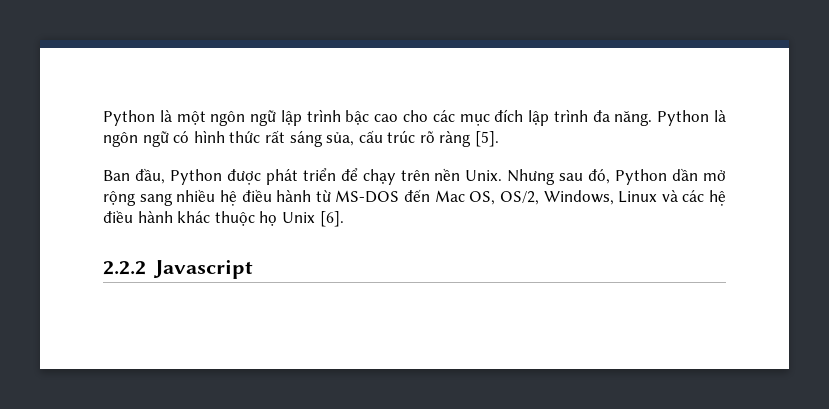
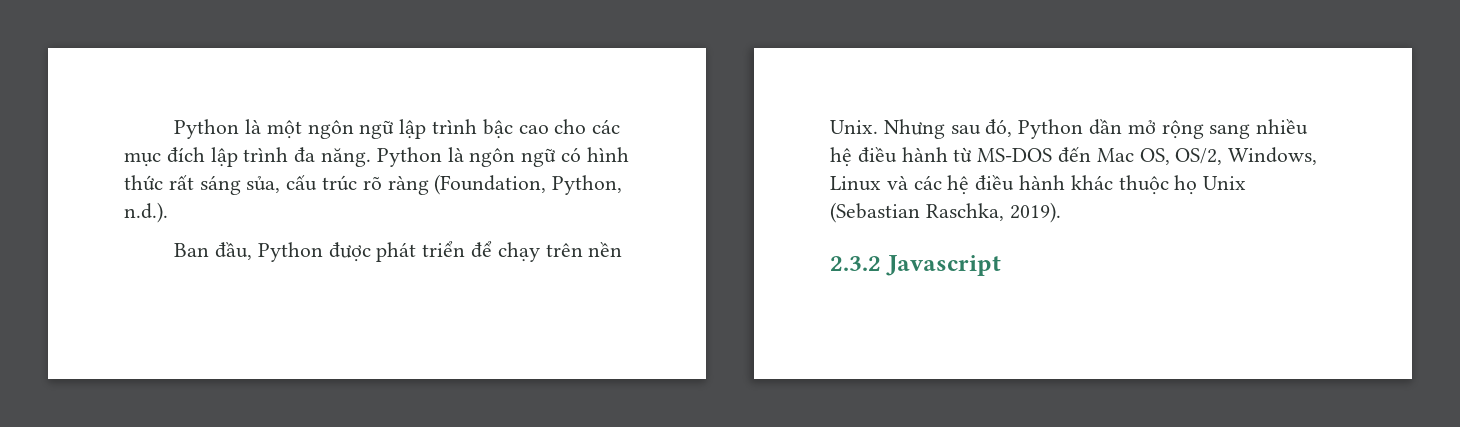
[475,131,500,147] [5]. -> [434,174,623,195] [124,202,168,223] (Foundation, Python, n.d.).
[319,211,344,227] [103,261,146,275] [6]. // 2.2.2 -> [830,202,1061,223] [830,256,881,271] (Sebastian Raschka, 2019). // 2.3.2

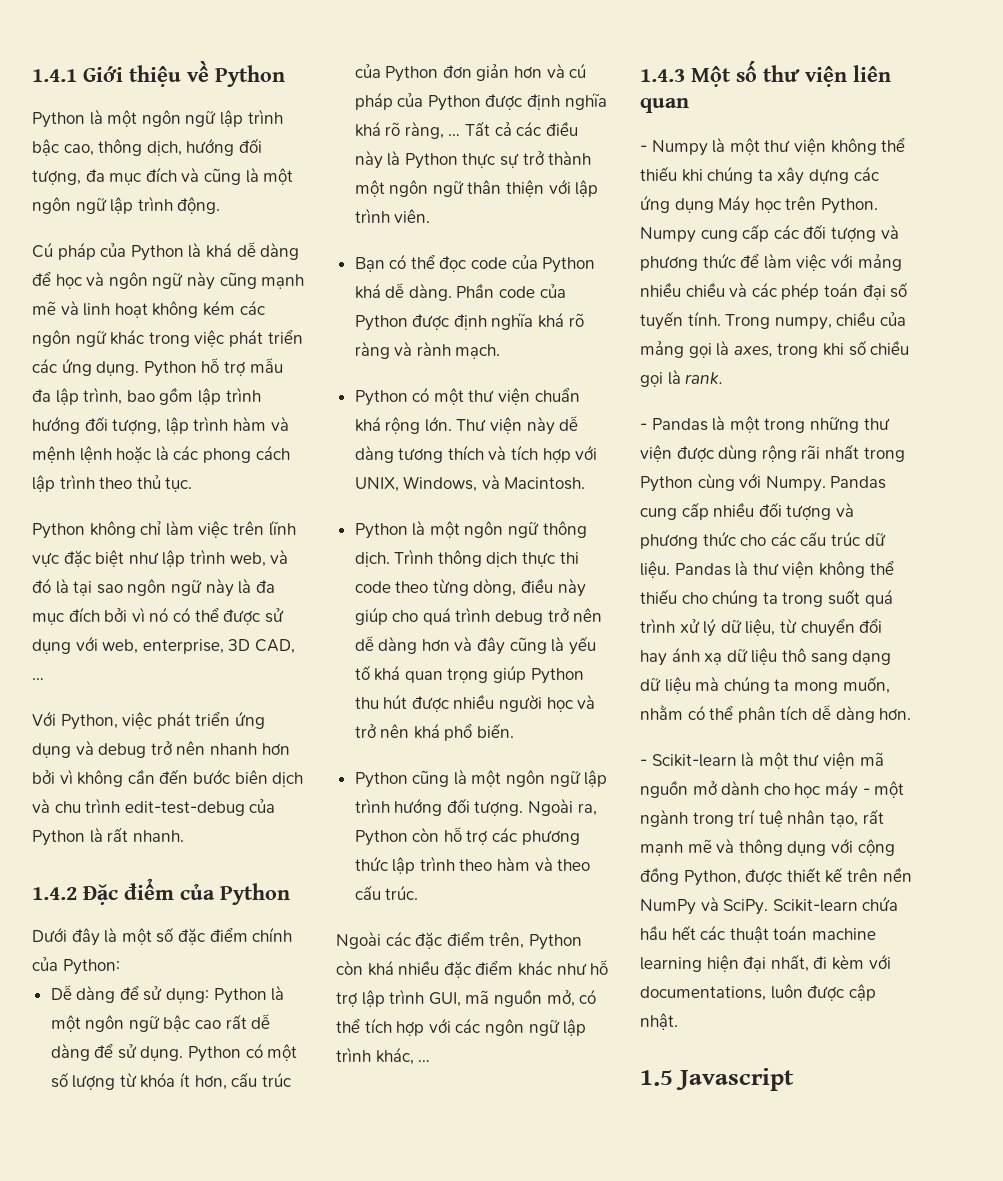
(174, 129) none -> [32,60,285,87] 1.4.1 Giới thiệu về Python //
[518,119,621,134] [124,147,629,167] [124,174,623,195] [124,202,168,223] [174,241,623,262] [830,119,1309,139] [830,147,1318,167] [830,175,1247,195] [830,202,1061,223] [830,256,881,271] cao cho các mục đích lập trình đa năng. Python là ngôn ngữ có hình thức rất sáng sủa, cấu trúc rõ ràng (Foundation, Python, n.d.). // Ban đầu, Python được phát triển để chạy trên nền Unix. Nhưng sau đó, Python dần mở rộng sang nhiều hệ điều hành từ MS-DOS đến Mac OS, OS/2, Windows, Linux và các hệ điều hành khác thuộc họ Unix (Sebastian Raschka, 2019). // 2.3.2 -> [63,138,262,156] [32,167,294,185] [32,196,221,214] [32,242,300,261] [32,271,305,290] [32,300,265,318] [32,329,303,347] [32,358,283,377] [32,387,261,405] [32,416,289,434] [32,445,290,463] [32,474,193,492] [32,520,296,539] [32,549,289,567] [32,578,275,597] [32,607,284,625] [32,636,295,654] [32,678,44,680] [32,711,265,730] [32,740,290,758] [32,769,304,787] [32,798,276,816] [32,827,184,846] [32,878,290,905] [32,927,293,946] [32,957,120,975] [50,985,285,1004] [50,1014,271,1032] [50,1043,298,1062] [50,1072,291,1090] [354,63,587,82] [354,92,607,111] [354,121,578,139] [354,150,592,169] [354,179,599,197] [354,208,431,223] [354,254,596,273] [354,283,566,301] [354,312,584,331] [354,341,501,359] [354,387,580,406] [354,416,579,435] [354,445,598,463] [354,474,586,492] [354,520,587,539] [354,549,579,567] [354,578,586,597] [354,607,603,625] [354,636,596,655] [354,665,584,684] [354,694,596,712] [354,723,515,741] [354,769,608,788] [354,798,597,816] [354,827,580,846] [354,856,591,874] [354,885,419,900] [336,931,582,950] [336,960,609,978] [336,989,597,1007] [336,1018,587,1036] [336,1047,431,1065] [640,60,891,87] [640,98,689,113] [640,137,906,156] [640,166,879,185] [640,195,878,214] [640,224,899,243] [640,253,902,271] [640,282,909,300] [640,311,906,330] [640,340,910,358] [640,369,724,387] [640,415,890,433] [640,444,905,462] [640,473,887,492] [640,502,854,520] [640,531,886,549] [640,560,894,578] [640,589,893,607] [640,618,883,637] [640,647,892,666] [640,676,890,694] [640,704,912,723] [640,751,884,769] [640,780,905,799] [640,809,884,827] [640,838,895,856] [640,867,912,886] [640,896,899,915] [640,925,876,943] [640,954,891,972] [640,984,876,1001] [640,1013,678,1030] [640,1070,673,1086] cao, thông dịch, hướng đối tượng, đa mục đích và cũng là một ngôn ngữ lập trình động. // Cú pháp của Python là khá dễ dàng để học và ngôn ngữ này cũng mạnh mẽ và linh hoạt không kém các ngôn ngữ khác trong việc phát triển các ứng dụng. Python hỗ trợ mẫu đa lập trình, bao gồm lập trình hướng đối tượng, lập trình hàm và mệnh lệnh hoặc là các phong cách lập trình theo thủ tục. // Python không chỉ làm việc trên lĩnh vực đặc biệt như lập trình web, và đó là tại sao ngôn ngữ này là đa mục đích bởi vì nó có thể được sử dụng với web, enterprise, 3D CAD, … // Với Python, việc phát triển ứng dụng và debug trở nên nhanh hơn bởi vì không cần đến bước biên dịch và chu trình edit-test-debug của Python là rất nhanh. // 1.4.2 Đặc điểm của Python // Dưới đây là một số đặc điểm chính của Python: // Dễ dàng để sử dụng: Python là một ngôn ngữ bậc cao rất dễ dàng để sử dụng. Python có một số lượng từ khóa ít hơn, cấu trúc của Python đơn giản hơn và cú pháp của Python được định nghĩa khá rõ ràng, … Tất cả các điều này là Python thực sự trở thành một ngôn ngữ thân thiện với lập trình viên. // Bạn có thể đọc code của Python khá dễ dàng. Phần code của Python được định nghĩa khá rõ ràng và rành mạch. // Python có một thư viện chuẩn khá rộng lớn. Thư viện này dễ dàng tương thích và tích hợp với UNIX, Windows, và Macintosh. // Python là một ngôn ngữ thông dịch. Trình thông dịch thực thi code theo từng dòng, điều này giúp cho quá trình debug trở nên dễ dàng hơn và đây cũng là yếu tố khá quan trọng giúp Python thu hút được nhiều người học và trở nên khá phổ biến. // Python cũng là một ngôn ngữ lập trình hướng đối tượng. Ngoài ra, Python còn hỗ trợ các phương thức lập trình theo hàm và theo cấu trúc. // Ngoài các đặc điểm trên, Python còn khá nhiều đặc điểm khác như hỗ trợ lập trình GUI, mã nguồn mở, có thể tích hợp với các ngôn ngữ lập trình khác, … // 1.4.3 Một số thư viện liên quan // - Numpy là một thư viện không thể thiếu khi chúng ta xây dựng các ứng dụng Máy học trên Python. Numpy cung cấp các đối tượng và phương thức để làm việc với mảng nhiều chiều và các phép toán đại số tuyến tính. Trong numpy, chiều của mảng gọi là axes, trong khi số chiều gọi là rank. // - Pandas là một trong những thư viện được dùng rộng rãi nhất trong Python cùng với Numpy. Pandas cung cấp nhiều đối tượng và phương thức cho các cấu trúc dữ liệu. Pandas là thư viện không thể thiếu cho chúng ta trong suốt quá trình xử lý dữ liệu, từ chuyển đổi hay ánh xạ dữ liệu thô sang dạng dữ liệu mà chúng ta mong muốn, nhằm có thể phân tích dễ dàng hơn. // - Scikit-learn là một thư viện mã nguồn mở dành cho học máy - một ngành trong trí tuệ nhân tạo, rất mạnh mẽ và thông dụng với cộng đồng Python, được thiết kế trên nền NumPy và SciPy. Scikit-learn chứa hầu hết các thuật toán machine learning hiện đại nhất, đi kèm với documentations, luôn được cập nhật. // 1.5

